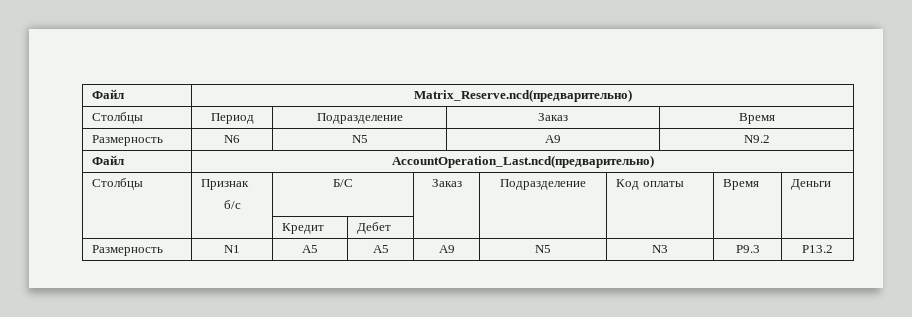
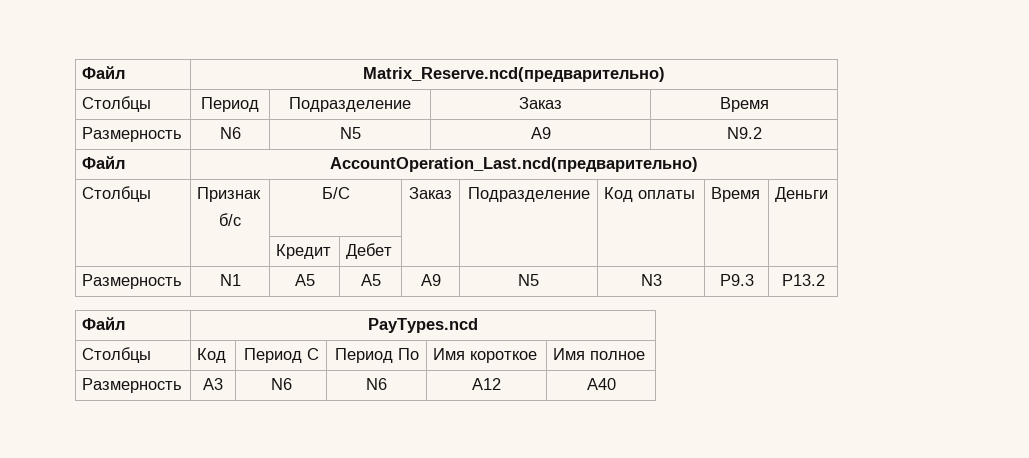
(833, 249) none -> [82,317,126,330] [368,318,478,333] [82,347,152,363] [197,348,227,363] [243,348,319,363] [334,348,419,363] [433,348,538,363] [553,348,646,360] [82,378,183,393] [203,378,223,390] [270,378,292,390] [366,378,387,390] [472,378,501,390] [586,378,616,390] // Файл | PayTypes.ncd // Столбцы | Код | Период С | Период По | Имя короткое | Имя полное // Размерность | А3 | N6 | N6 | А12 | А40

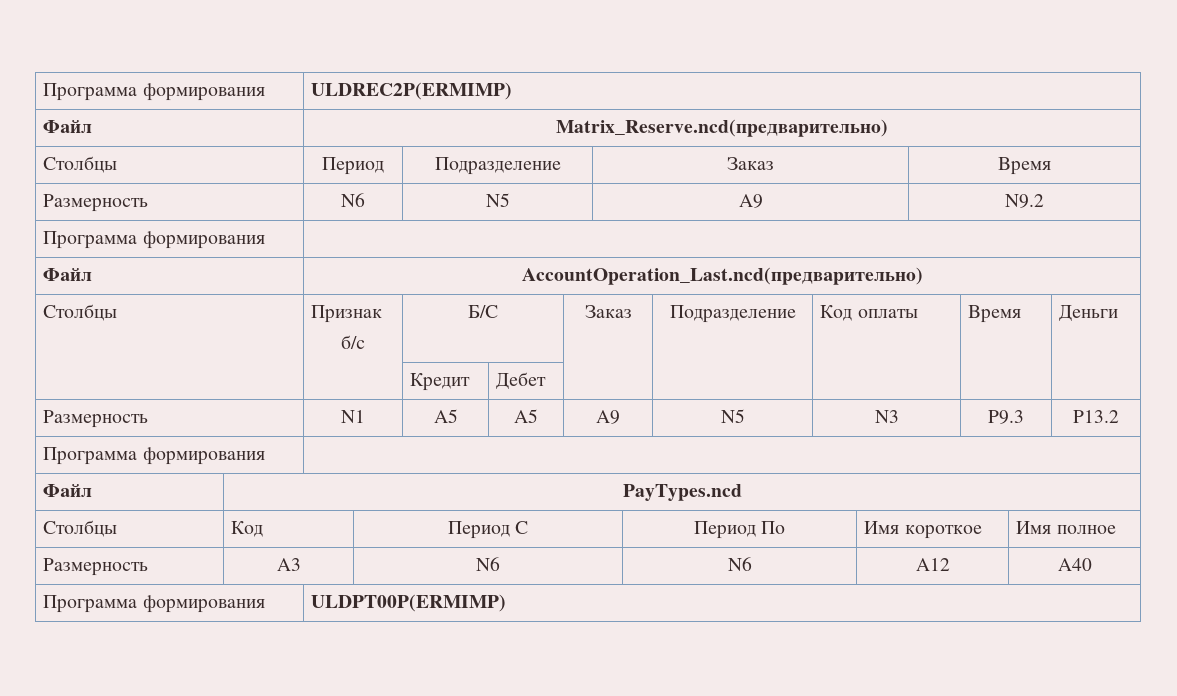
(82, 72) none -> [43,83,265,101] [311,82,513,100] Программа формирования | ULDREC2P(ERMIMP) //
(762, 133) none -> [43,231,265,249] // Программа формирования |
(825, 280) none -> [43,447,265,465] // Программа формирования |
(616, 384) none -> [43,595,265,613] [311,594,507,612] // Программа формирования | ULDPT00P(ERMIMP)

